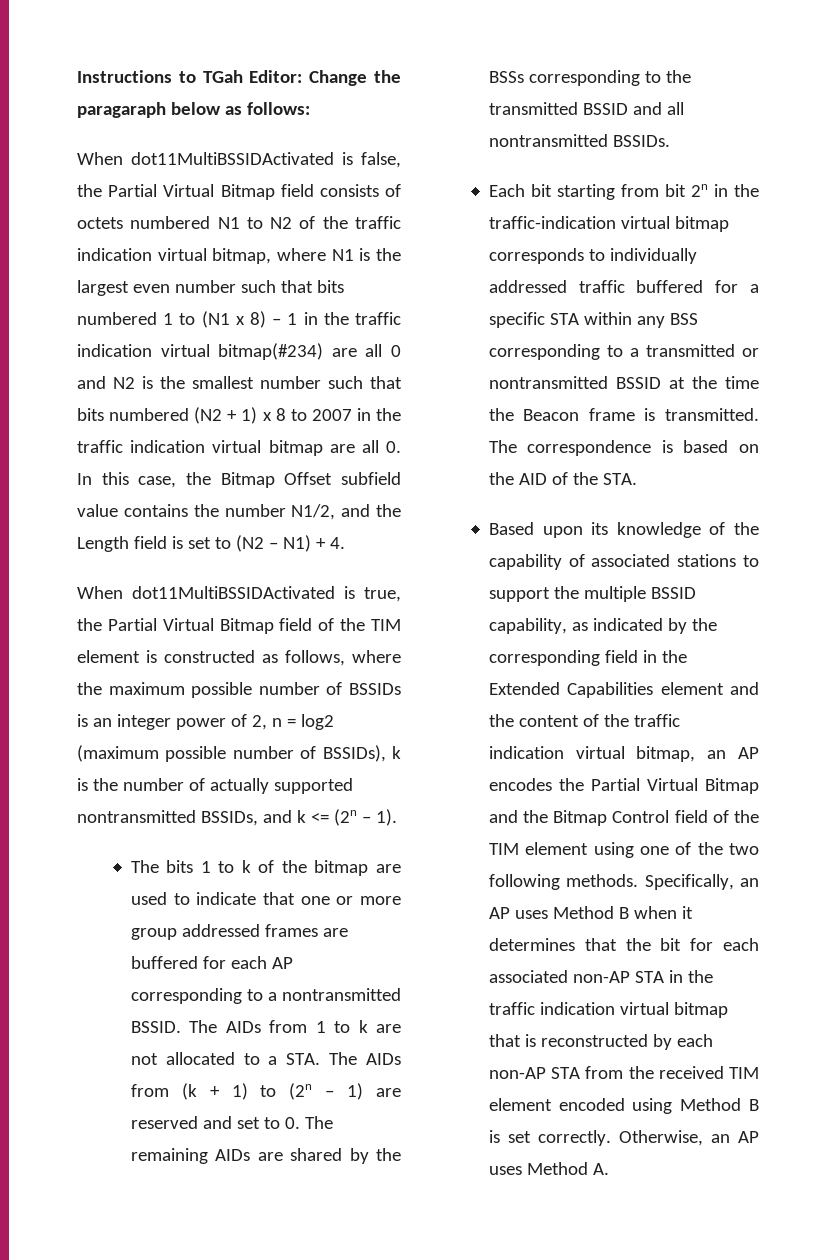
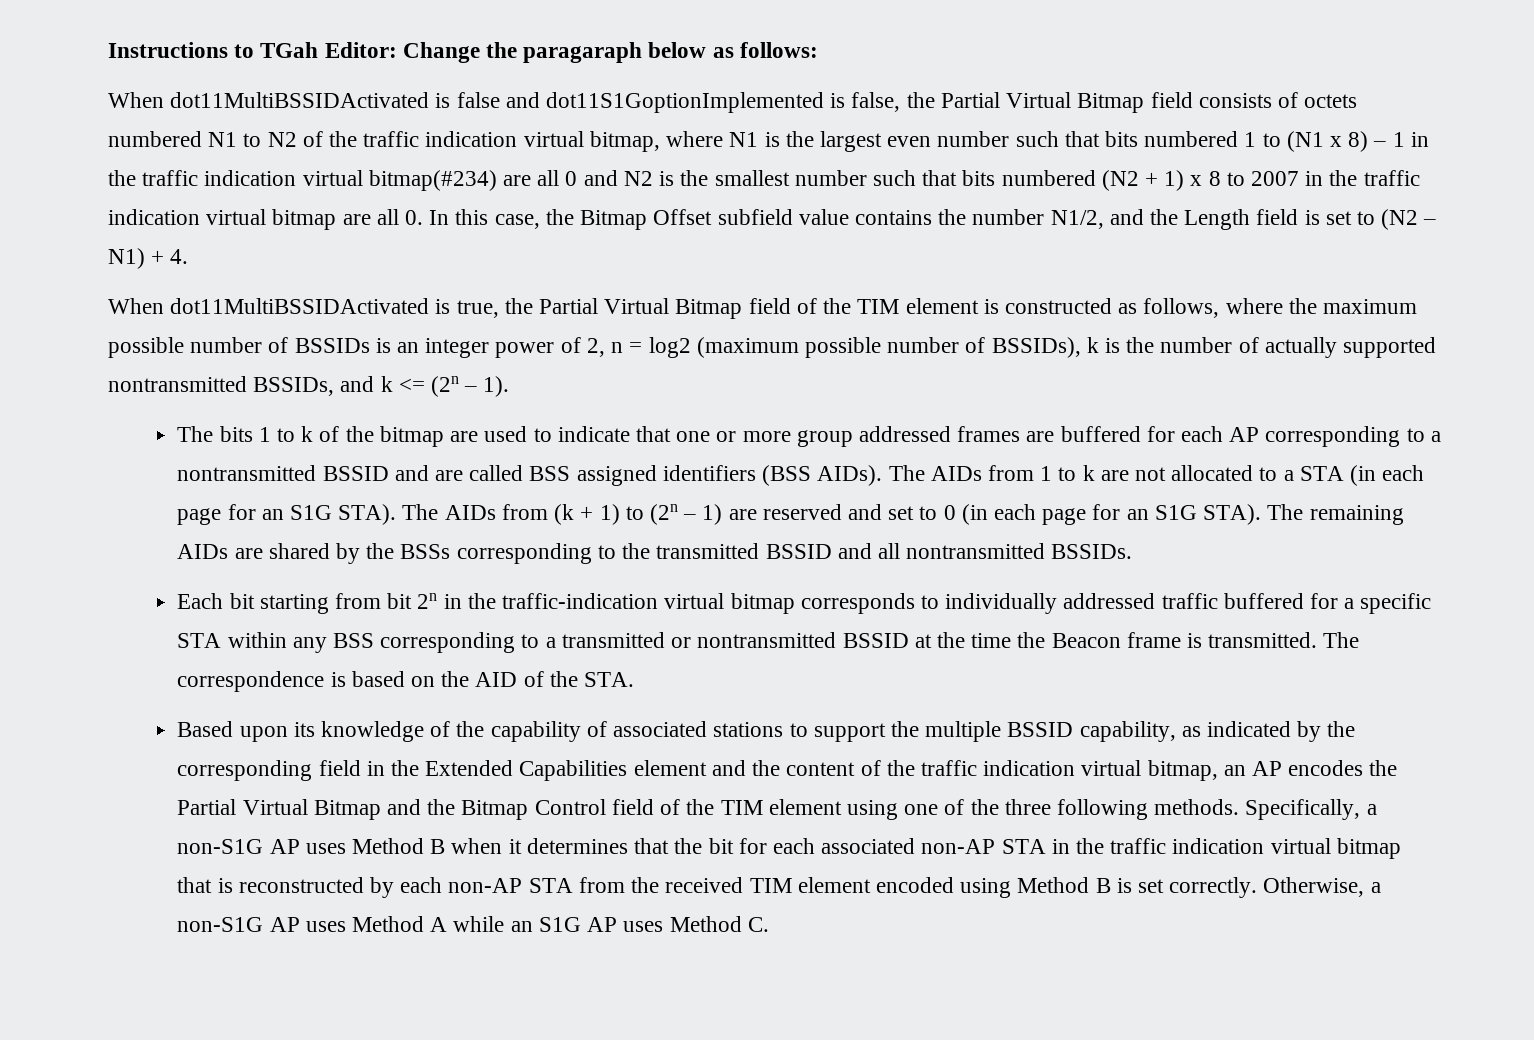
(353, 158) none -> [456,92,846,113] false and dot11S1GoptionImplemented is
[130,1021,181,1033] BSSID. -> [322,465,883,486] BSSID and are called BSS assigned identifiers (BSS AIDs).
[286,1053,321,1065] STA. -> [1299,465,1425,486] [177,504,397,525] STA (in each page for an S1G STA).
[284,1117,300,1129] 0. -> [943,504,1262,525] 0 (in each page for an S1G STA).
[729,843,759,855] two -> [1004,799,1051,815] three
[740,878,759,887] an -> [1366,804,1377,815] [177,839,264,854] a non-S1G
[710,1131,759,1143] [488,1162,609,1175] an AP uses Method A. -> [1370,882,1381,893] [177,916,769,932] a non-S1G AP uses Method A while an S1G AP uses Method C.

